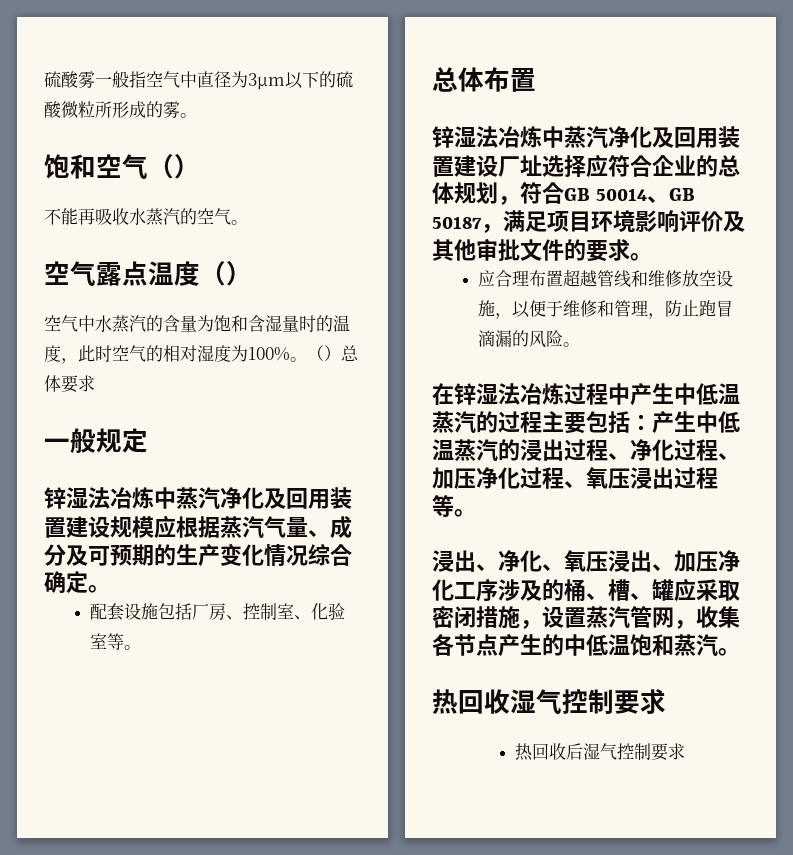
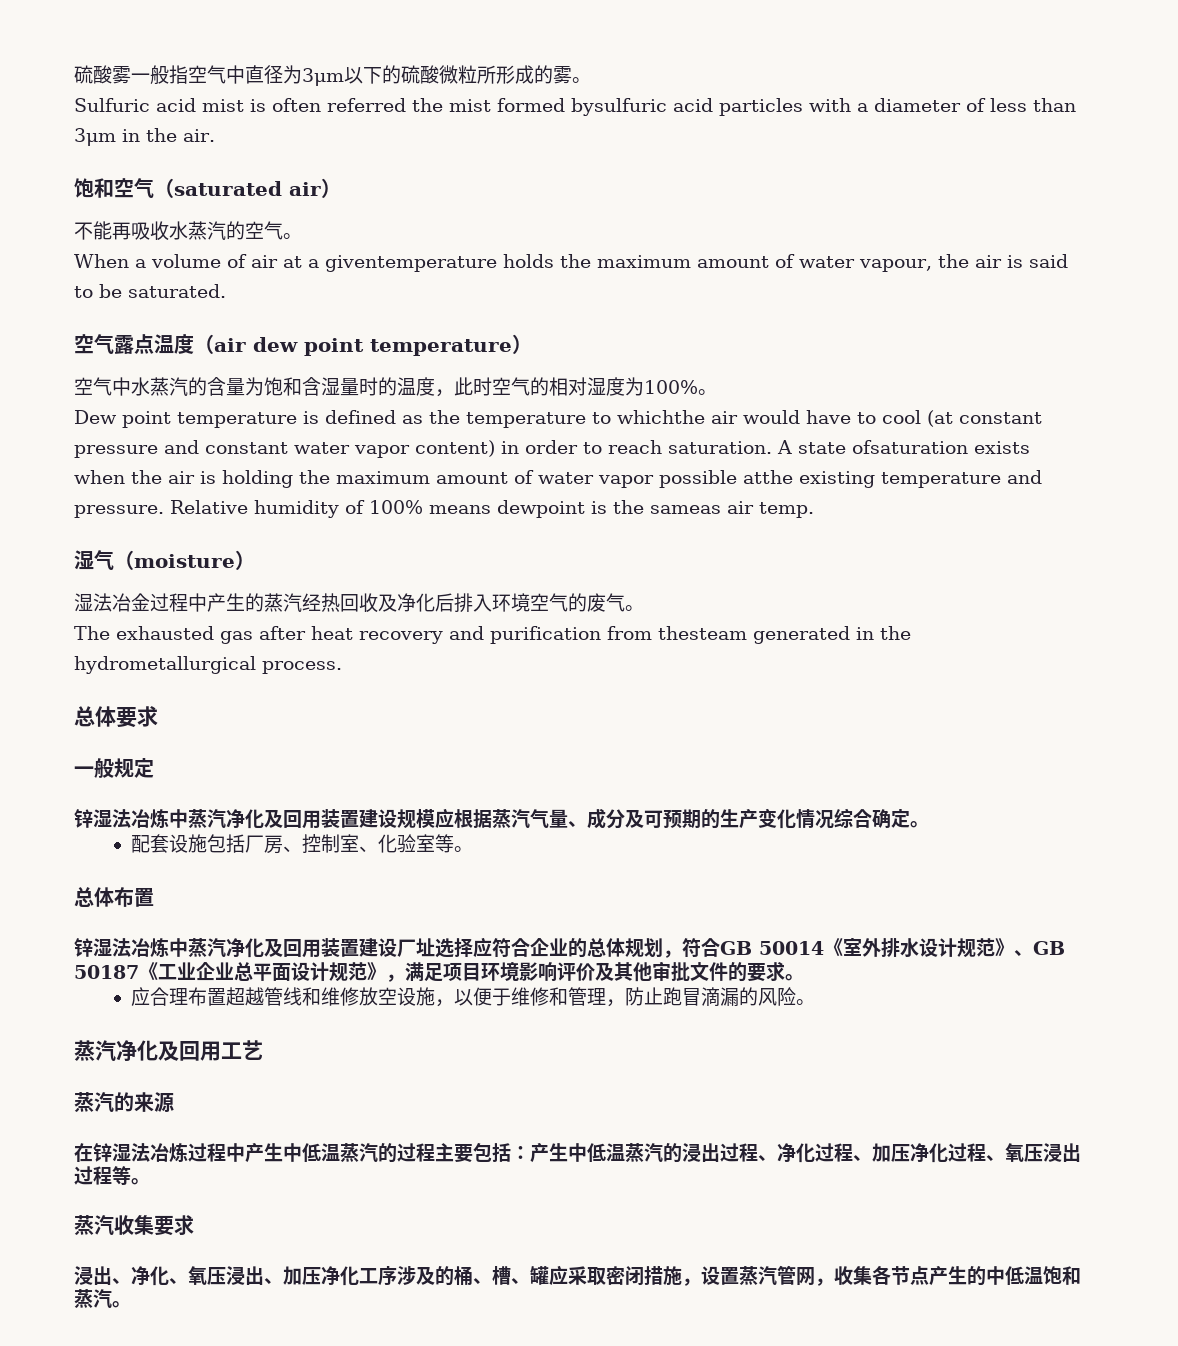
(197, 115) none -> [74,98,1076,116] [74,128,215,146] // Sulfuric acid mist is often referred the mist formed bysulfuric acid particles with a diameter of less than 3μm in the air.
(174, 166) none -> [174,181,321,196] saturated air
(248, 222) none -> [74,254,1068,272] [74,284,226,298] // When a volume of air at a giventemperature holds the maximum amount of water vapour, the air is said to be saturated.
(226, 273) none -> [214,337,512,356] air dew point temperature
[307,345,341,361] （） -> [74,410,1042,428] [74,440,1030,458] [74,470,1042,488] [74,500,814,518] [74,550,255,570] [74,593,644,613] [74,626,911,644] [74,656,342,674] // Dew point temperature is defined as the temperature to whichthe air would have to cool (at constant pressure and constant water vapor content) in order to reach saturation. A state ofsaturation exists when the air is holding the maximum amount of water vapor possible atthe existing temperature and pressure. Relative humidity of 100% means dewpoint is the sameas air temp. // 湿气（moisture） // 湿法冶金过程中产生的蒸汽经热回收及净化后排入环境空气的废气。 // The exhausted gas after heat recovery and purification from thesteam generated in the hydrometallurgical process. //
[646,188,695,203] [432,216,482,229] 、GB 50187 -> [824,938,1065,958] [74,962,386,982] 《室外排水设计规范》、GB 50187《工业企业总平面设计规范》
(581, 344) none -> [74,1040,263,1062] [74,1092,174,1113] // 蒸汽净化及回用工艺 // 蒸汽的来源
(476, 513) none -> [74,1215,194,1236] // 蒸汽收集要求
[432,689,666,715] [514,743,685,761] // 热回收湿气控制要求 // 热回收后湿气控制要求 -> (131, 1304) none

